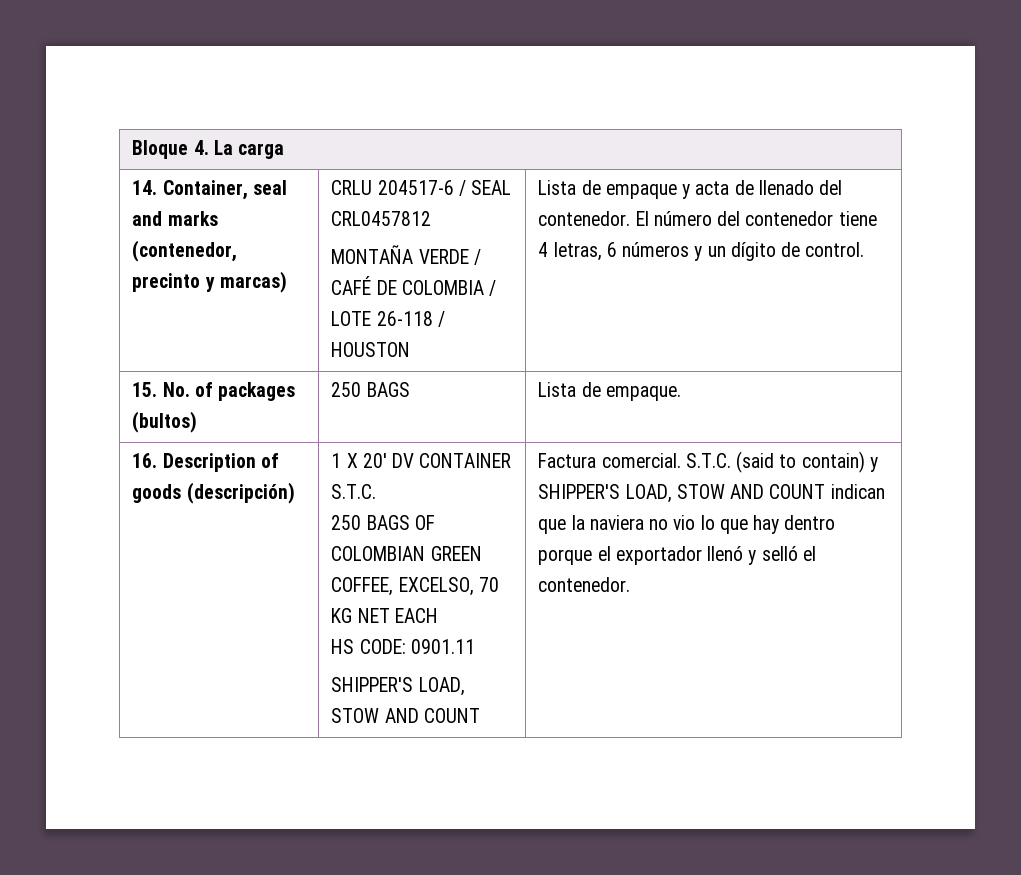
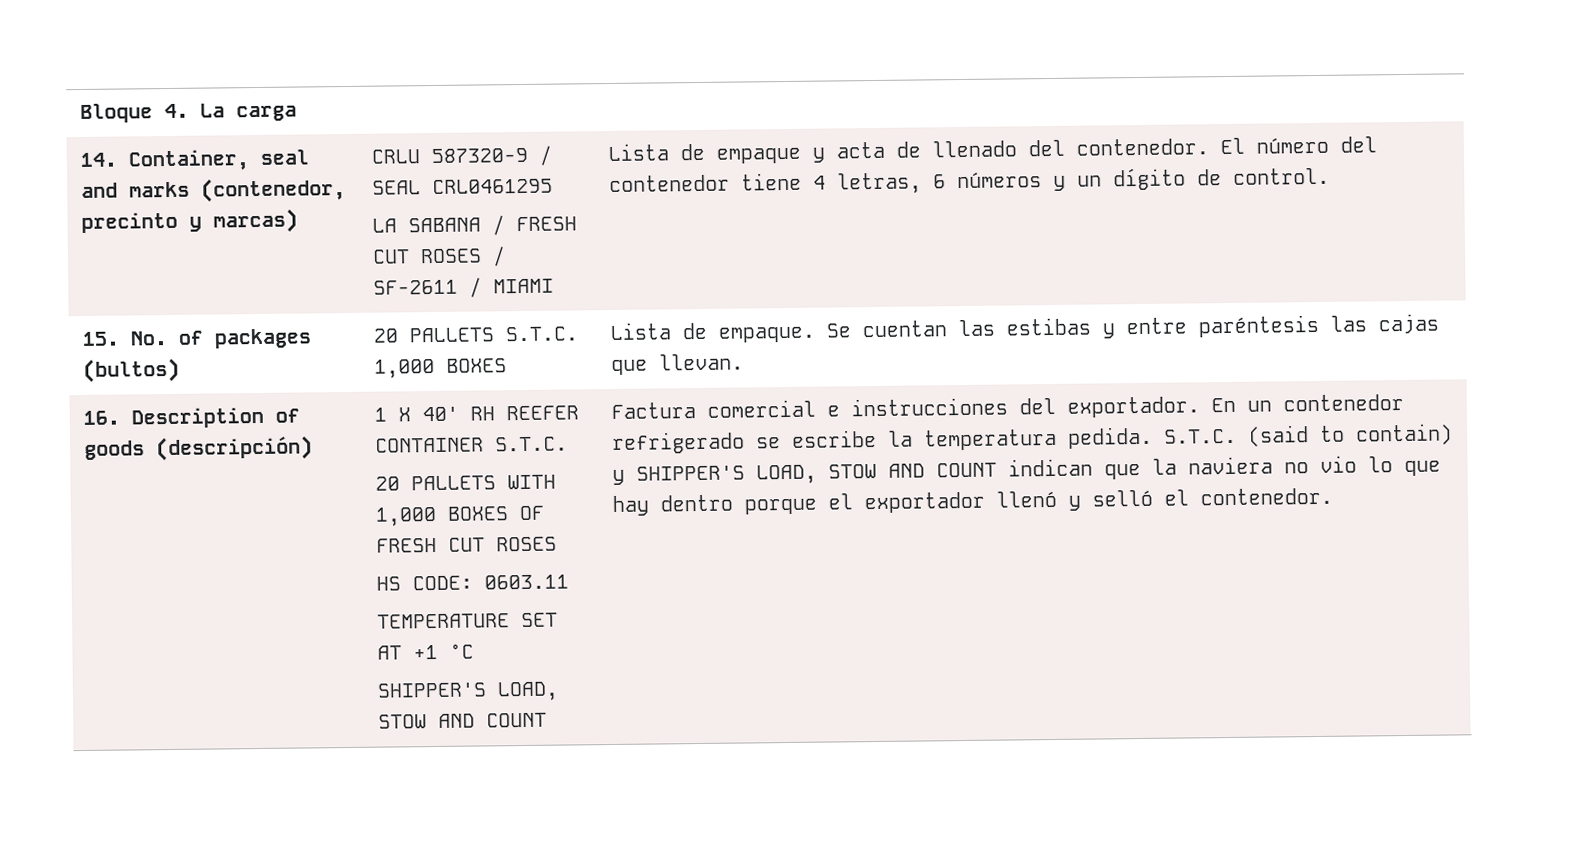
[377,180,454,195] 204517-6 -> [430,147,528,164] 587320-9
[331,211,432,226] [331,245,481,265] [331,276,497,296] [331,311,445,327] [331,342,411,357] CRL0457812 // MONTAÑA VERDE / CAFÉ DE COLOMBIA / LOTE 26-118 / HOUSTON -> [431,178,553,195] [371,215,577,236] [371,246,506,267] [372,277,554,298] CRL0461295 // LA SABANA / FRESH CUT ROSES / SF-2611 / MIAMI
[331,382,410,397] [538,382,681,401] 250 BAGS | Lista de empaque. -> [372,326,578,343] [373,358,507,379] [609,313,1439,343] [610,353,744,376] 20 PALLETS S.T.C. 1,000 BOXES | Lista de empaque. Se cuentan las estibas y entre paréntesis las cajas que llevan.
[362,453,415,468] 20' DV -> [421,405,579,422] 40' RH REEFER
[331,515,435,530] [331,546,482,561] [331,577,499,596] [331,608,438,623] [331,639,475,654] 250 BAGS OF COLOMBIAN GREEN COFFEE, EXCELSO, 70 KG NET EACH // HS CODE: 0901.11 -> [374,474,556,491] [374,505,545,527] [375,536,557,553] [375,574,569,591] [376,612,558,629] [376,643,474,660] 20 PALLETS WITH 1,000 BOXES OF FRESH CUT ROSES // HS CODE: 0603.11 // TEMPERATURE SET AT +1 °C
[601,453,681,468] comercial. -> [706,394,1404,418] [611,426,1153,455] comercial e instrucciones del exportador. En un contenedor refrigerado se escribe la temperatura pedida.

